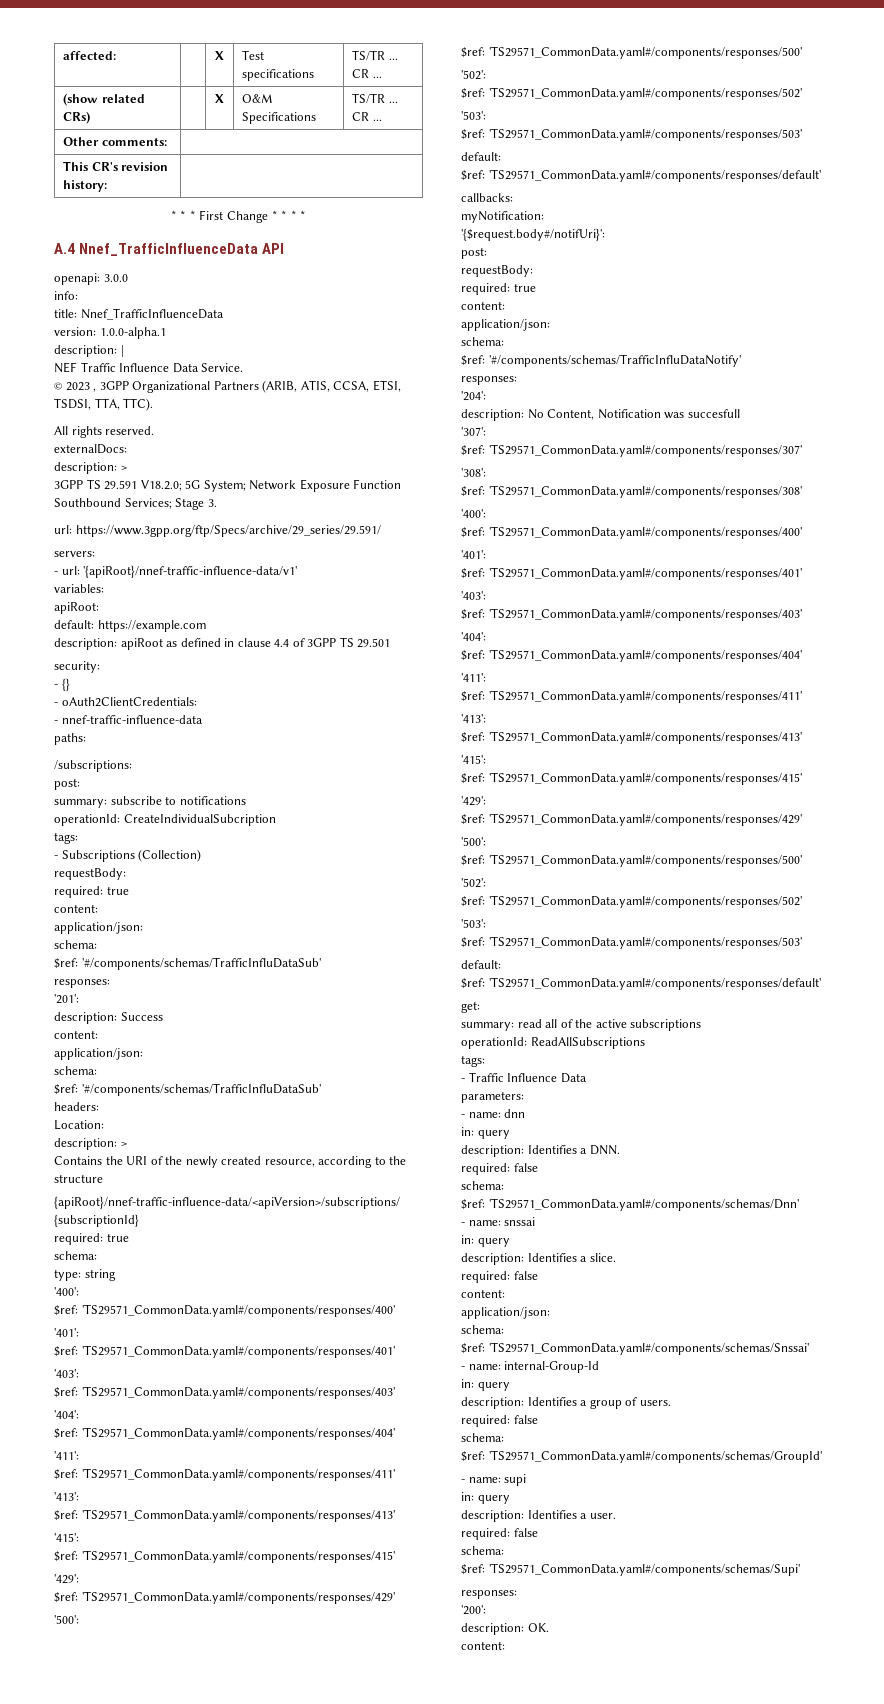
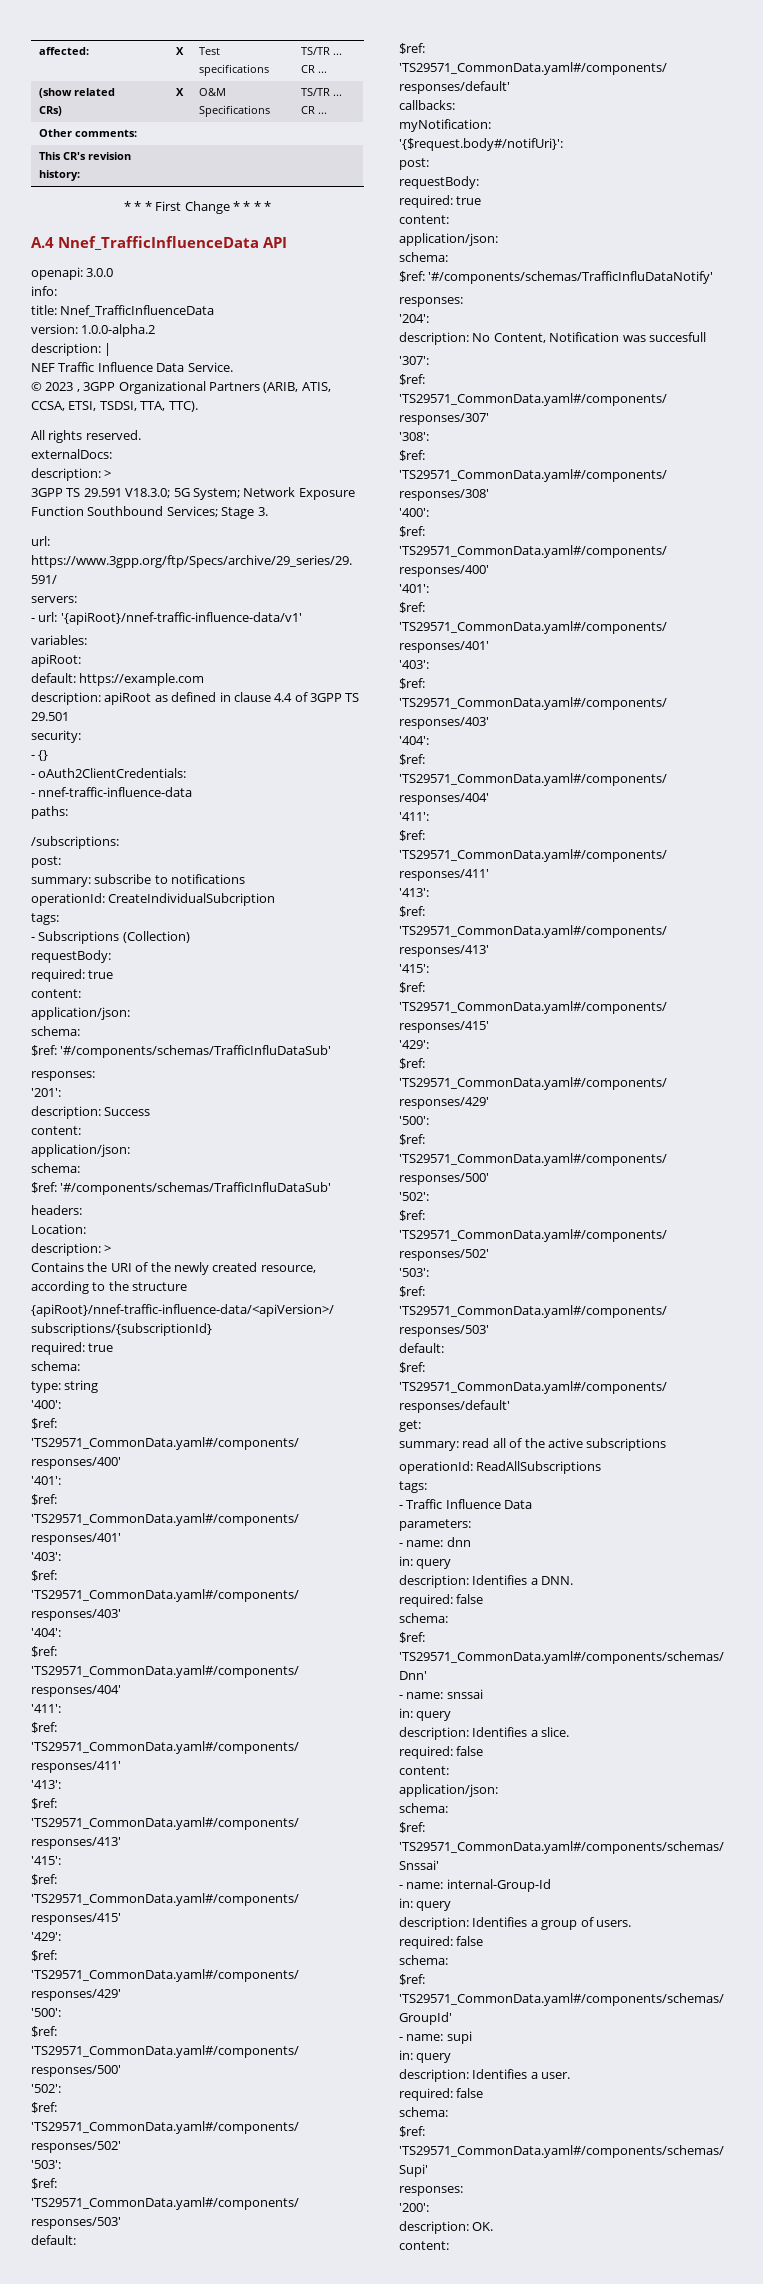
[99,327,166,339] 1.0.0-alpha.1 -> [81,324,156,337] 1.0.0-alpha.2
[140,480,182,491] V18.2.0; -> [125,488,171,498] V18.3.0;

